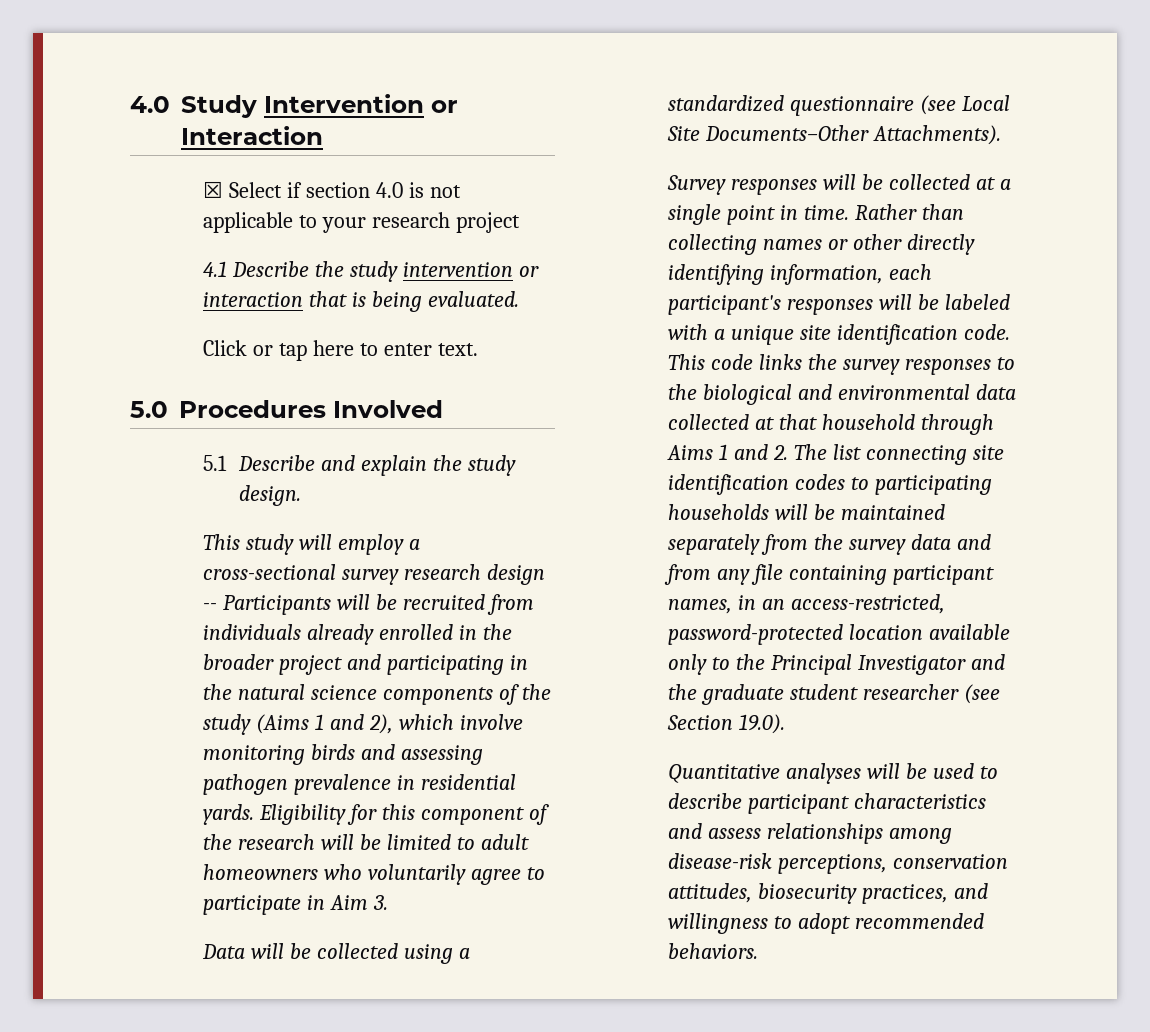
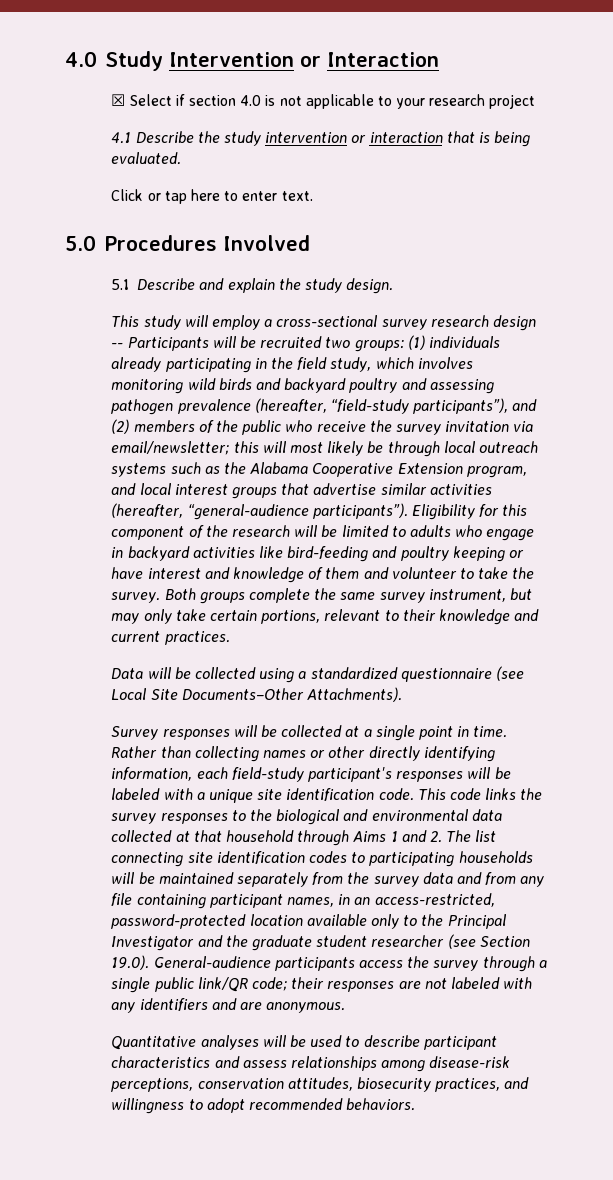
[486,594,534,615] [202,624,512,645] [202,654,528,675] [202,684,551,705] [202,714,523,735] [202,744,483,765] [202,774,516,795] [202,804,254,825] from individuals already enrolled in the broader project and participating in the natural science components of the study (Aims 1 and 2), which involve monitoring birds and assessing pathogen prevalence in residential yards. -> [325,335,500,352] [111,357,473,373] [111,378,494,394] [111,398,538,415] [111,419,534,435] [111,441,538,457] [111,462,527,478] [111,483,492,499] [111,503,408,520] two groups: (1) individuals already participating in the field study, which involves monitoring wild birds and backyard poultry and assessing pathogen prevalence (hereafter, “field-study participants”), and (2) members of the public who receive the survey invitation via email/newsletter; this will most likely be through local outreach systems such as the Alabama Cooperative Extension program, and local interest groups that advertise similar activities (hereafter, “general-audience participants”).
[480,834,529,850] [202,864,545,885] [202,895,388,915] adult homeowners who voluntarily agree to participate in Aim 3. -> [409,525,535,541] [111,546,524,562] [111,567,535,583] [111,588,532,604] [111,609,540,625] [111,631,230,645] adults who engage in backyard activities like bird-feeding and poultry keeping or have interest and knowledge of them and volunteer to take the survey. Both groups complete the same survey instrument, but may only take certain portions, relevant to their knowledge and current practices.
(932, 272) none -> [231,767,304,782] field-study
(785, 724) none -> [153,956,547,972] [111,977,533,993] [111,998,346,1013] General-audience participants access the survey through a single public link/QR code; their responses are not labeled with any identifiers and are anonymous.

